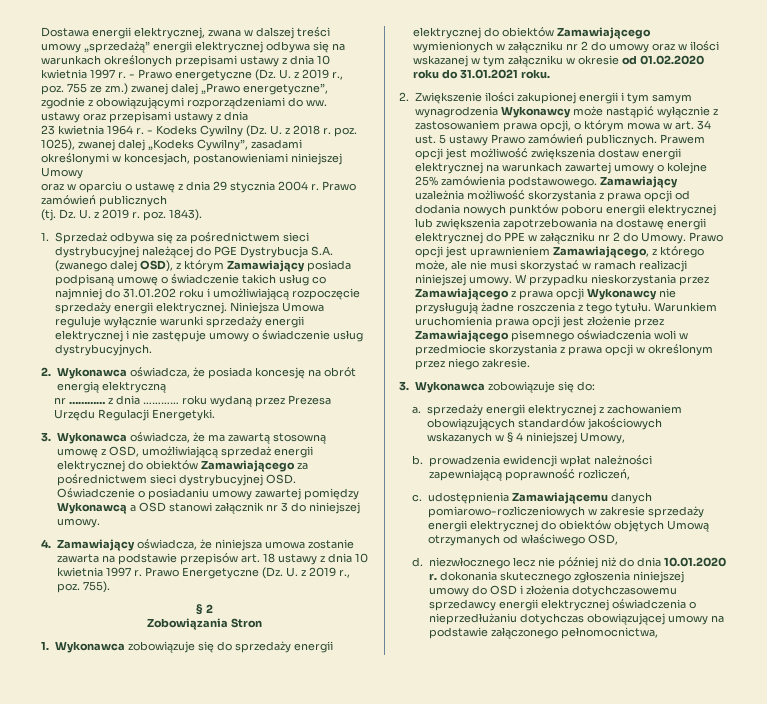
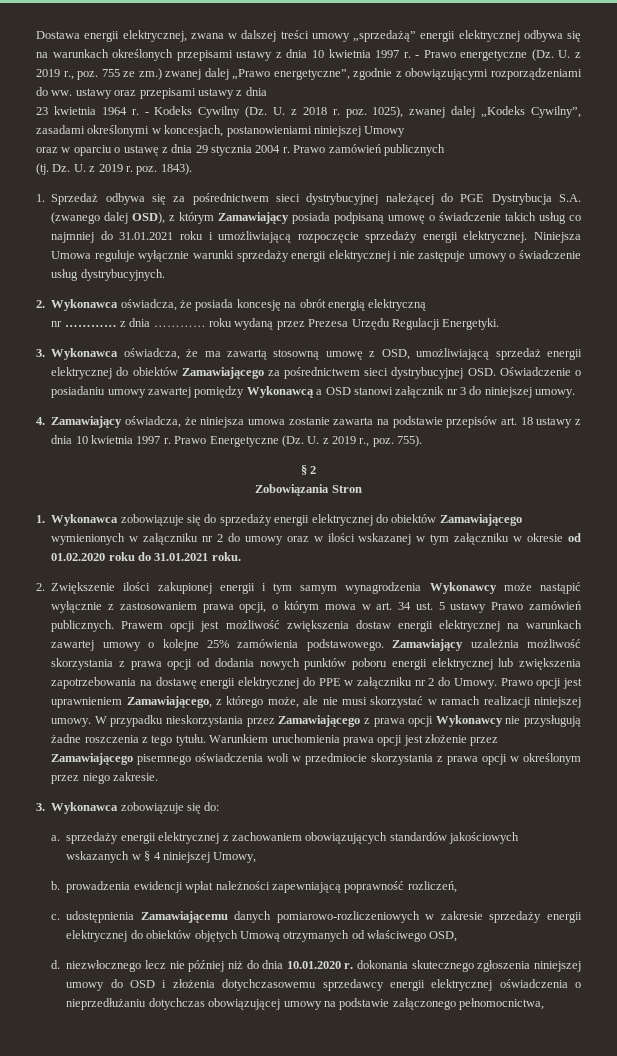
[122,288,176,298] 31.01.202 -> [119,232,174,240] 31.01.2021

